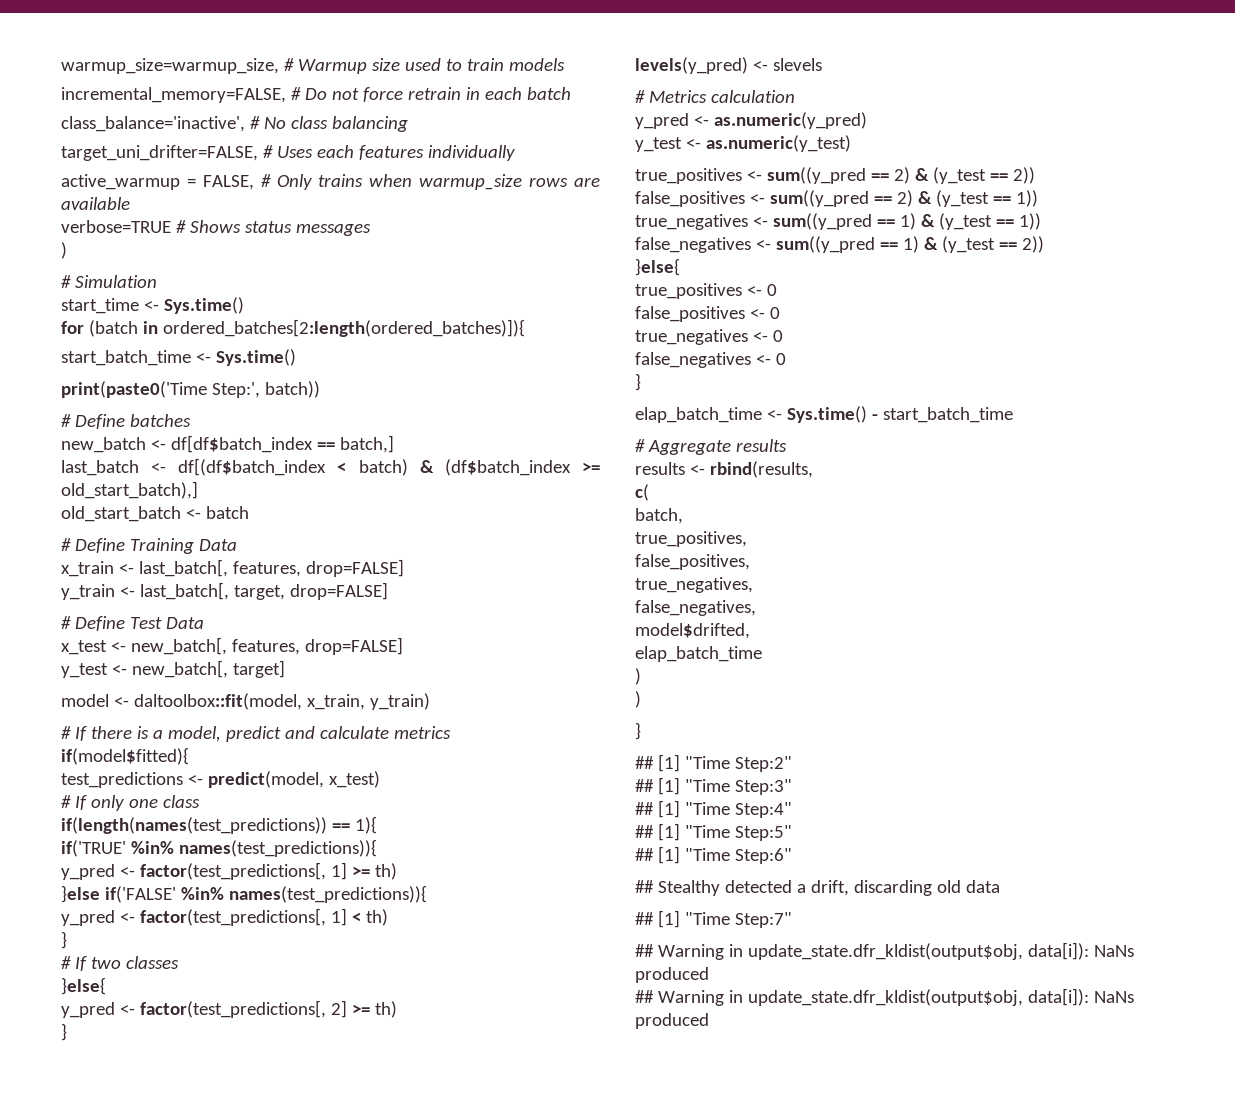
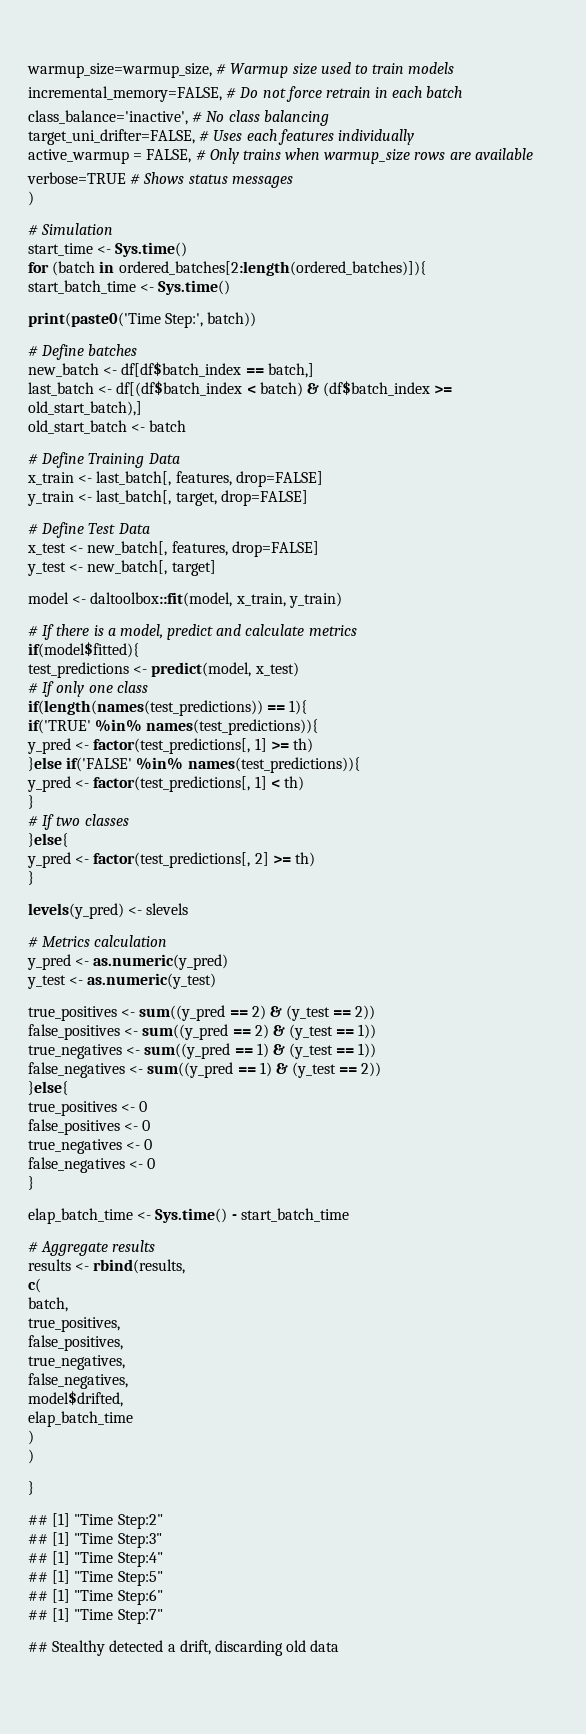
(792, 856) none -> [28,1608,163,1624] // ## [1] "Time Step:7"
[635,910,792,928] [635,942,1134,960] [635,967,709,983] [635,988,1134,1006] [635,1013,709,1029] // ## [1] "Time Step:7" // ## Warning in update_state.dfr_kldist(output$obj, data[i]): NaNs produced // ## Warning in update_state.dfr_kldist(output$obj, data[i]): NaNs produced -> (340, 1646) none

